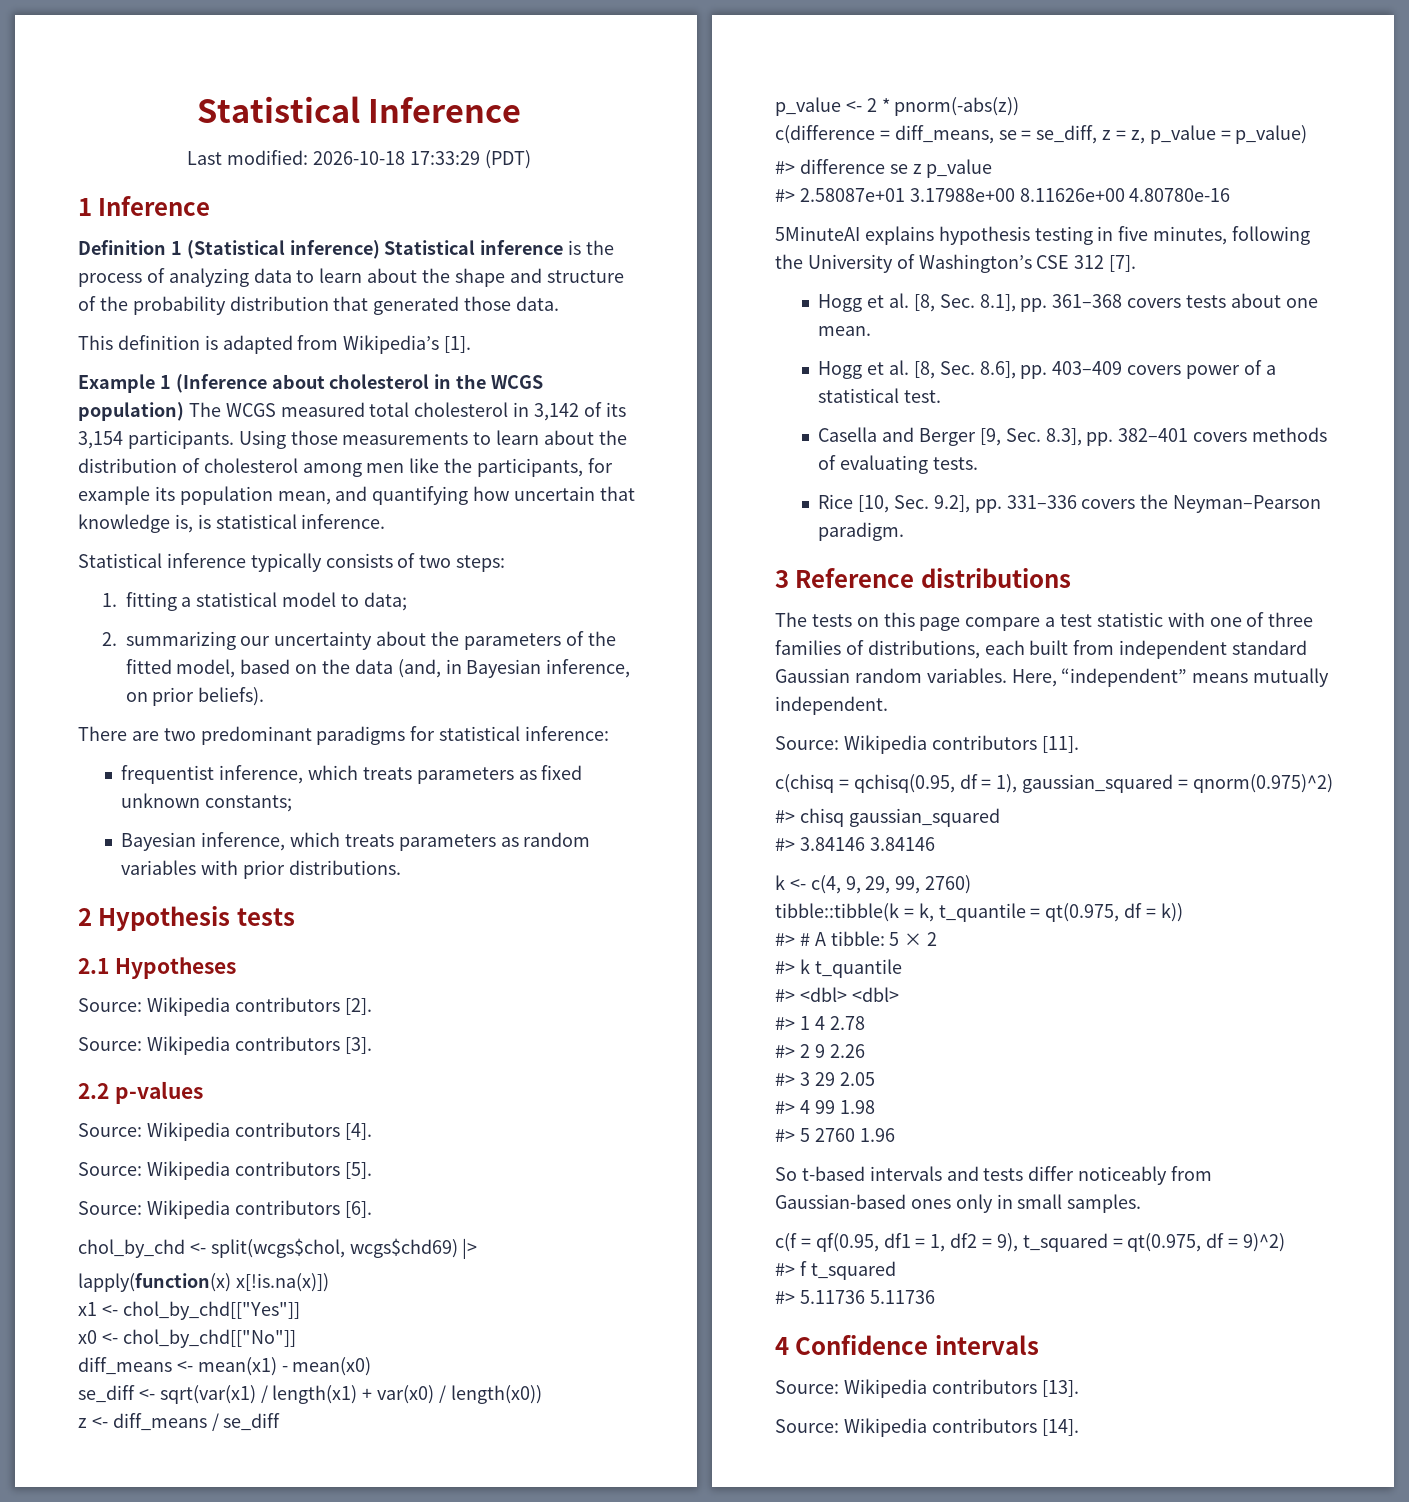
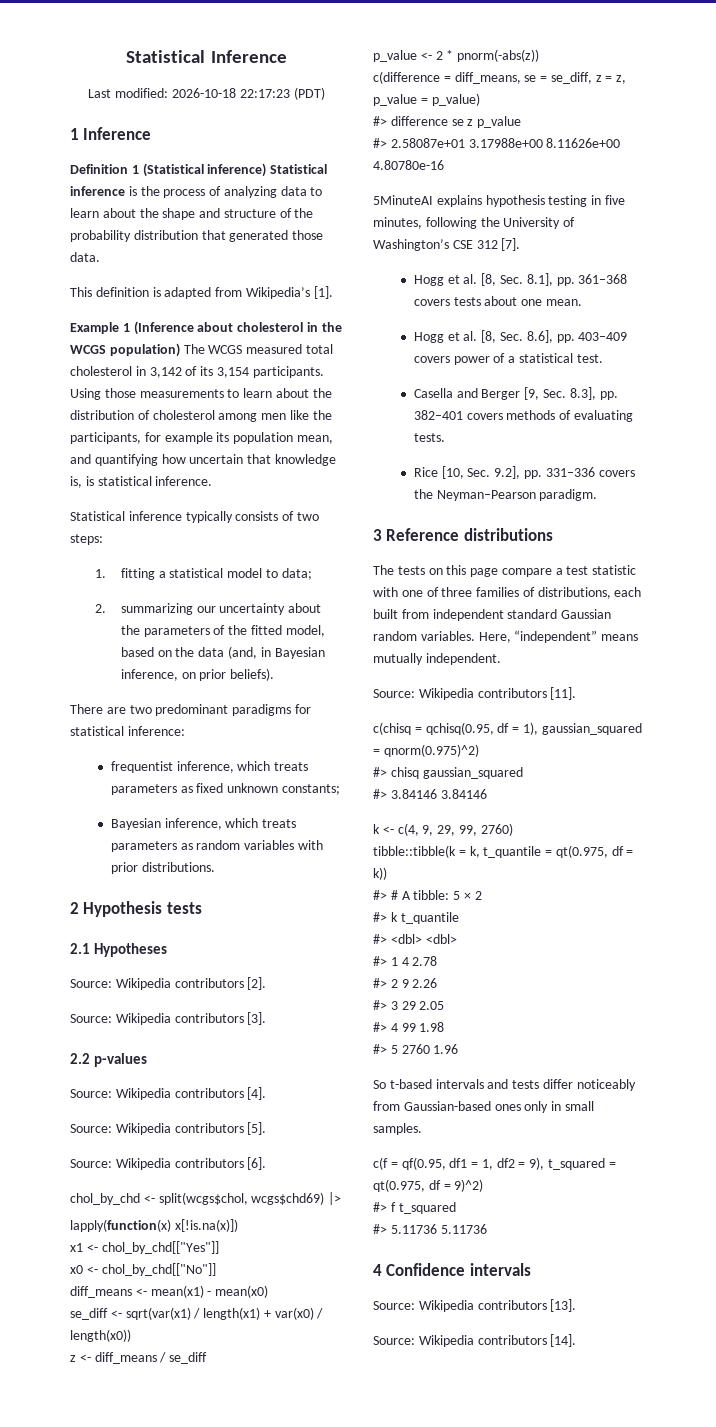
[409,151,480,165] 17:33:29 -> [239,89,290,98] 22:17:23

